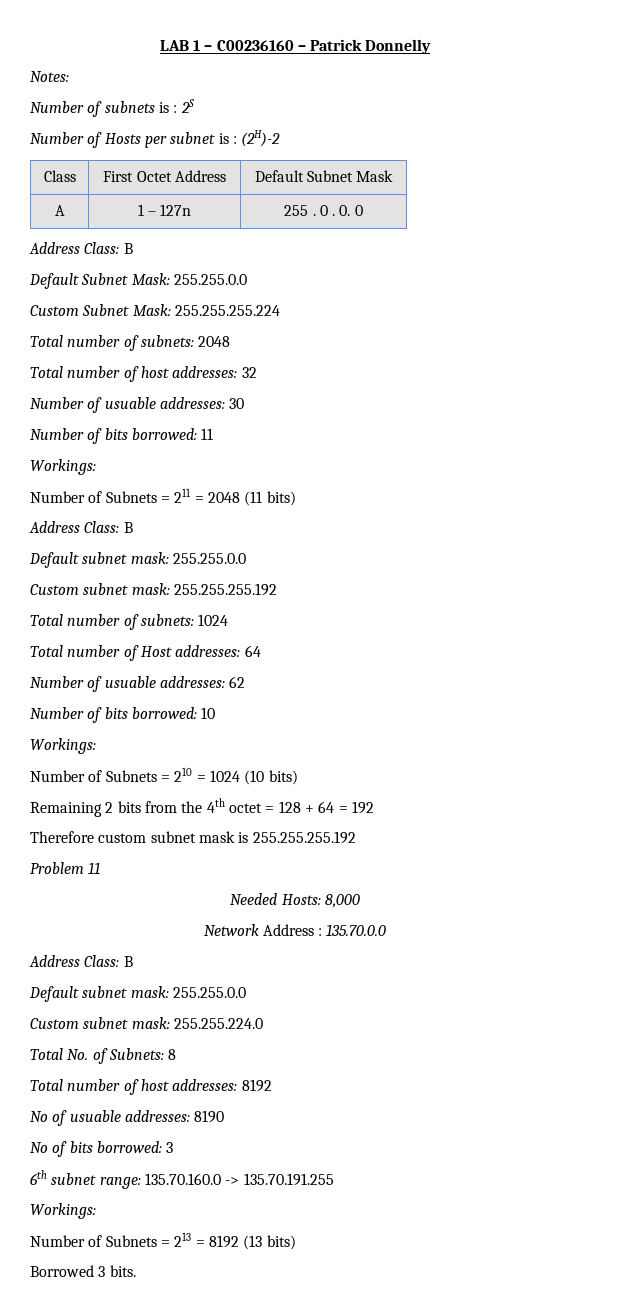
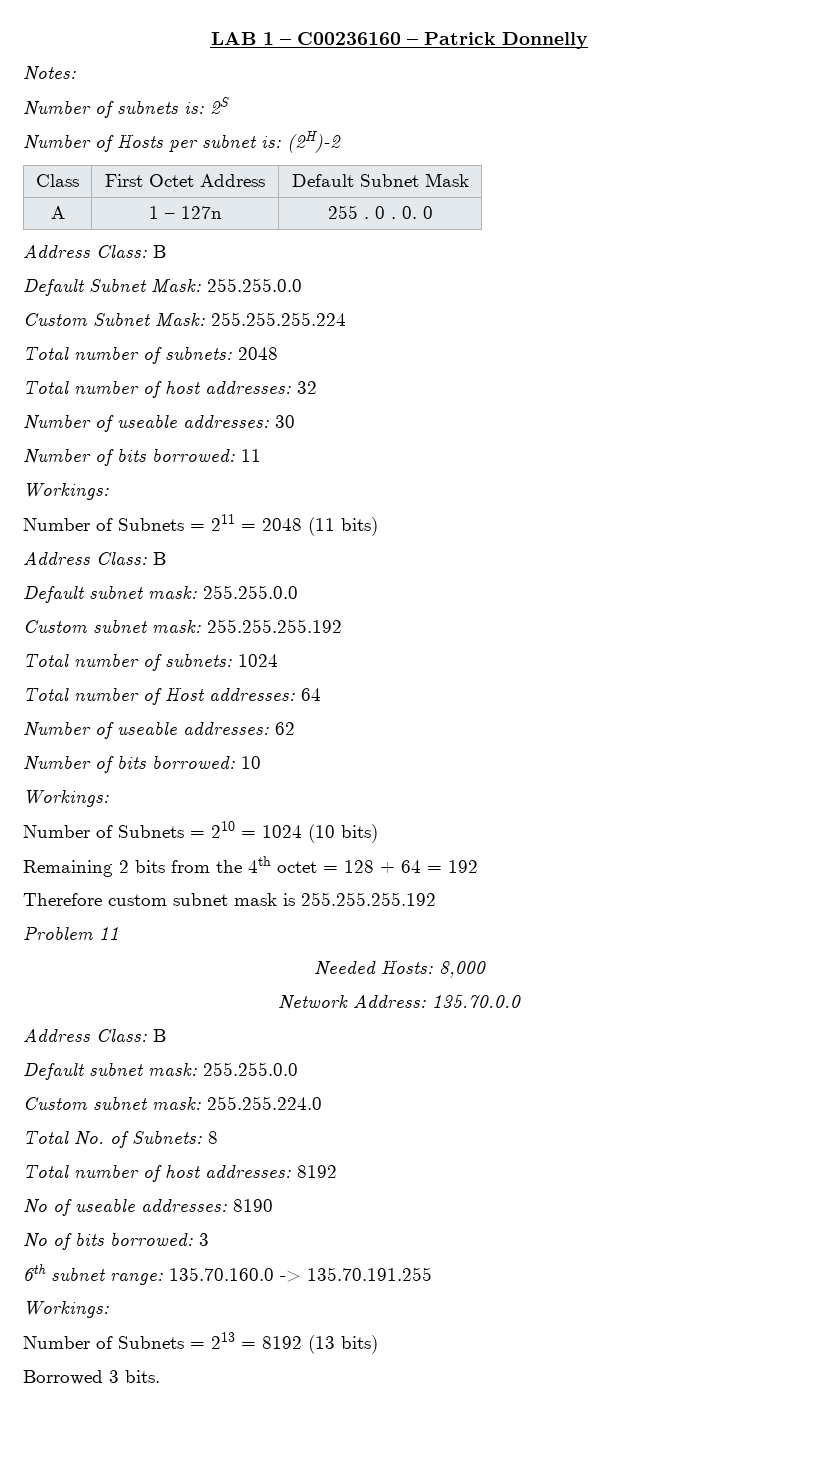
[158,102,178,113] is : -> [184,102,204,114] is:
[218,133,237,144] is : -> [261,136,281,148] is:
[104,397,156,409] usuable -> [117,414,177,428] useable
[104,676,156,688] usuable -> [117,721,177,735] useable
[262,924,323,936] Address : -> [353,994,426,1008] Address:
[69,1110,121,1122] usuable -> [75,1198,135,1212] useable

